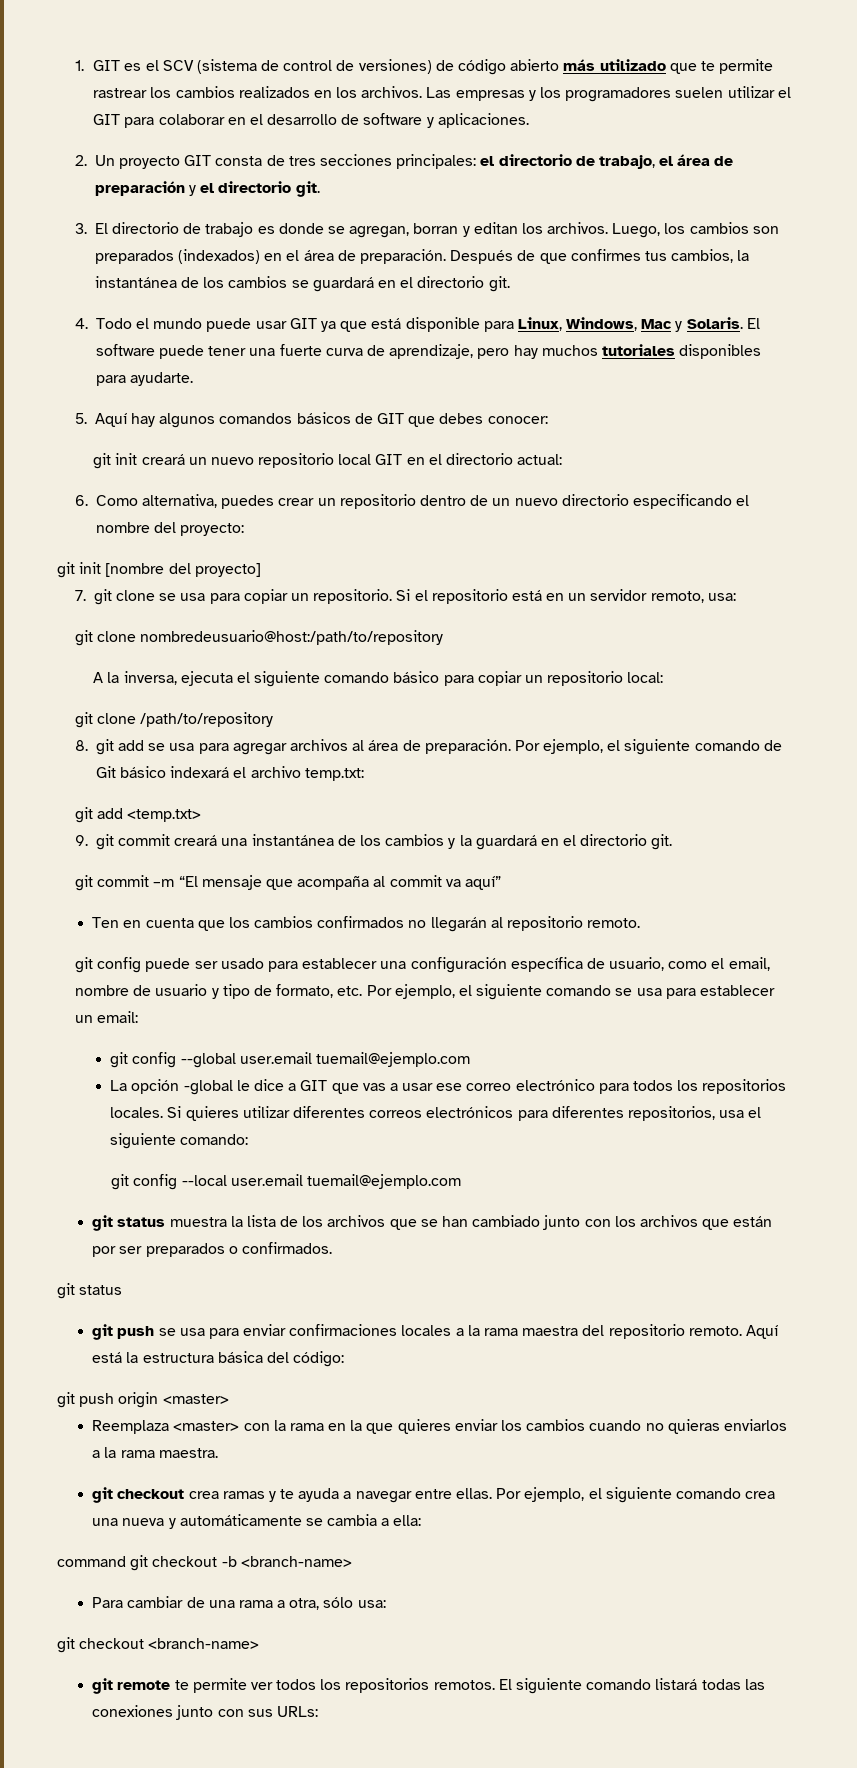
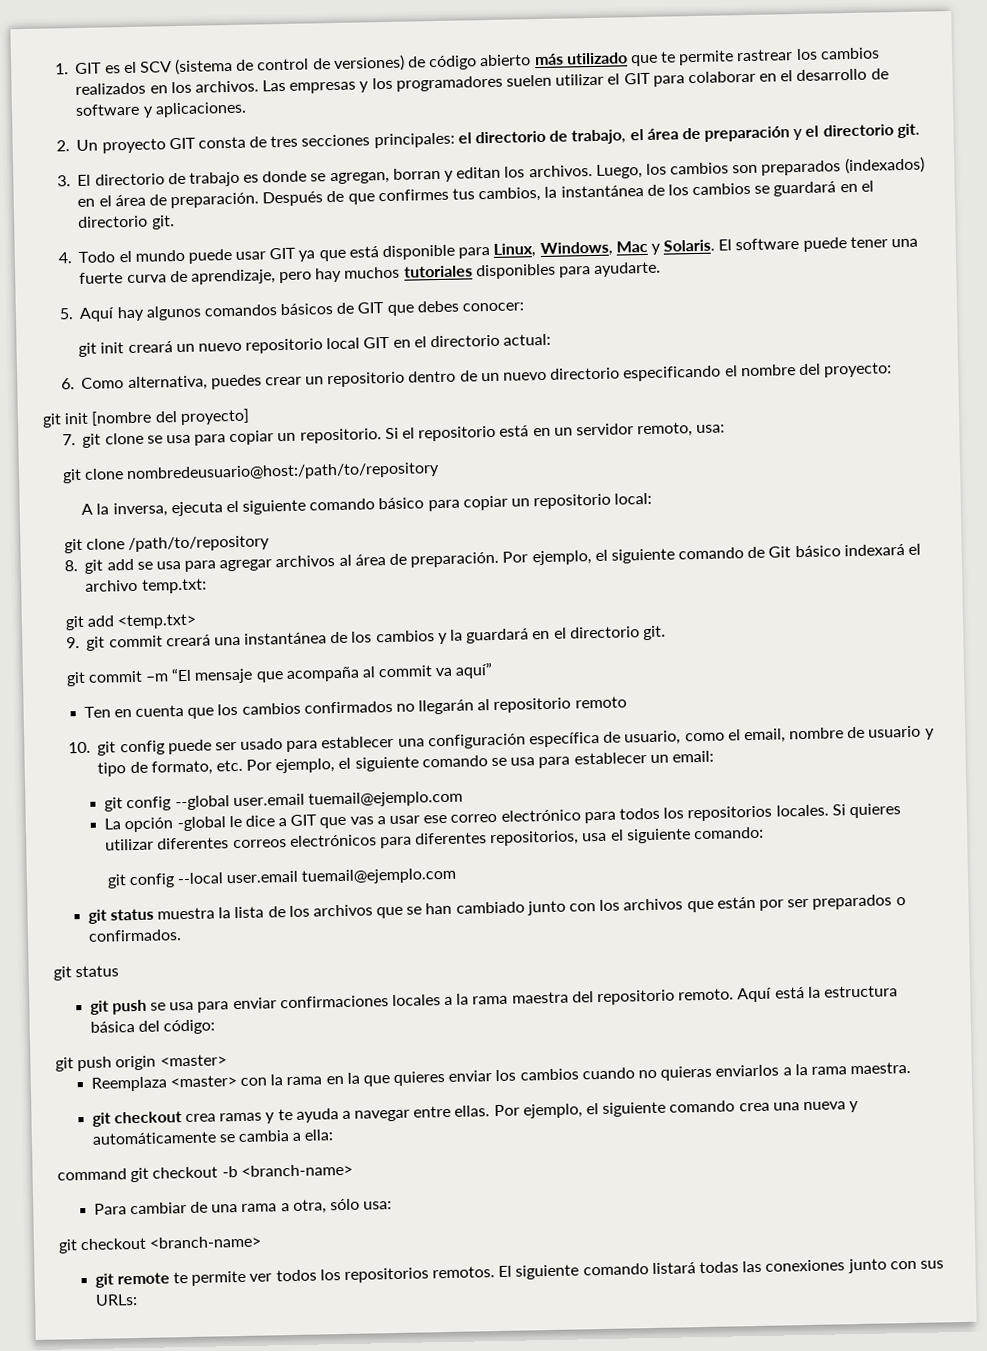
[587,918,641,928] remoto. // -> [574,696,627,709] [67,741,91,754] remoto // 10.

